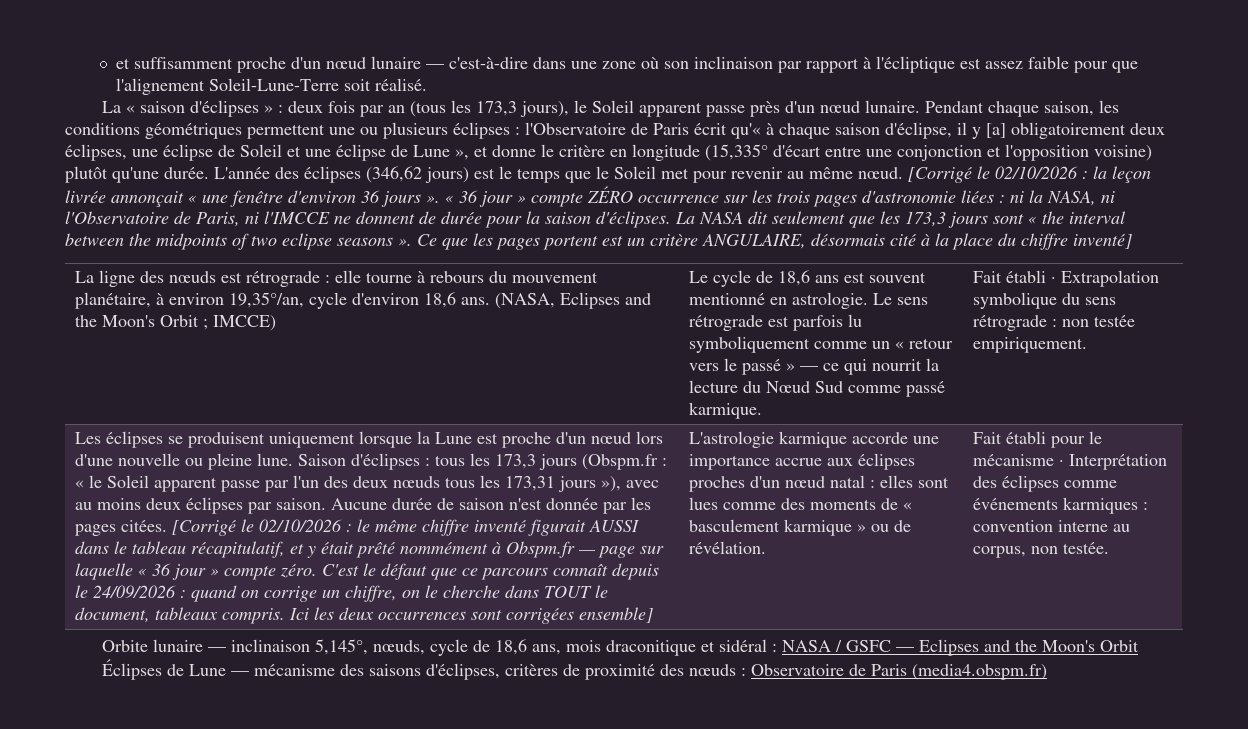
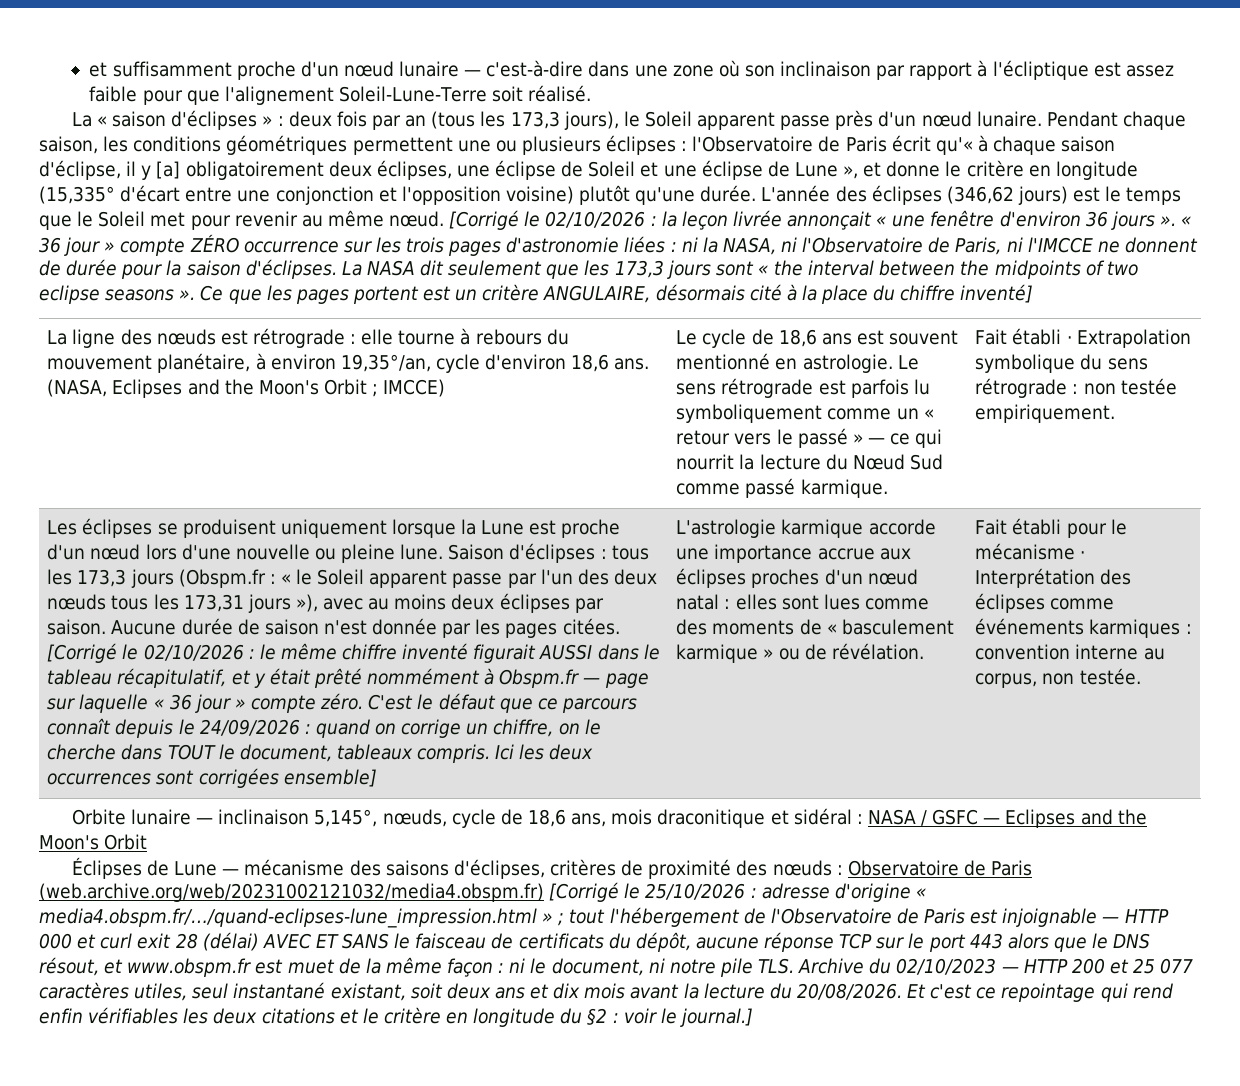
[912,664,1048,680] (media4.obspm.fr) -> [39,882,927,902] [39,907,1169,928] [39,932,1151,952] [39,957,1194,977] [39,982,1173,1002] [39,1007,753,1027] (web.archive.org/web/20231002121032/media4.obspm.fr) [Corrigé le 25/10/2026 : adresse d'origine « media4.obspm.fr/…/quand-eclipses-lune_impression.html » ; tout l'hébergement de l'Observatoire de Paris est injoignable — HTTP 000 et curl exit 28 (délai) AVEC ET SANS le faisceau de certificats du dépôt, aucune réponse TCP sur le port 443 alors que le DNS résout, et www.obspm.fr est muet de la même façon : ni le document, ni notre pile TLS. Archive du 02/10/2023 — HTTP 200 et 25 077 caractères utiles, seul instantané existant, soit deux ans et dix mois avant la lecture du 20/08/2026. Et c'est ce repointage qui rend enfin vérifiables les deux citations et le critère en longitude du §2 : voir le journal.]

